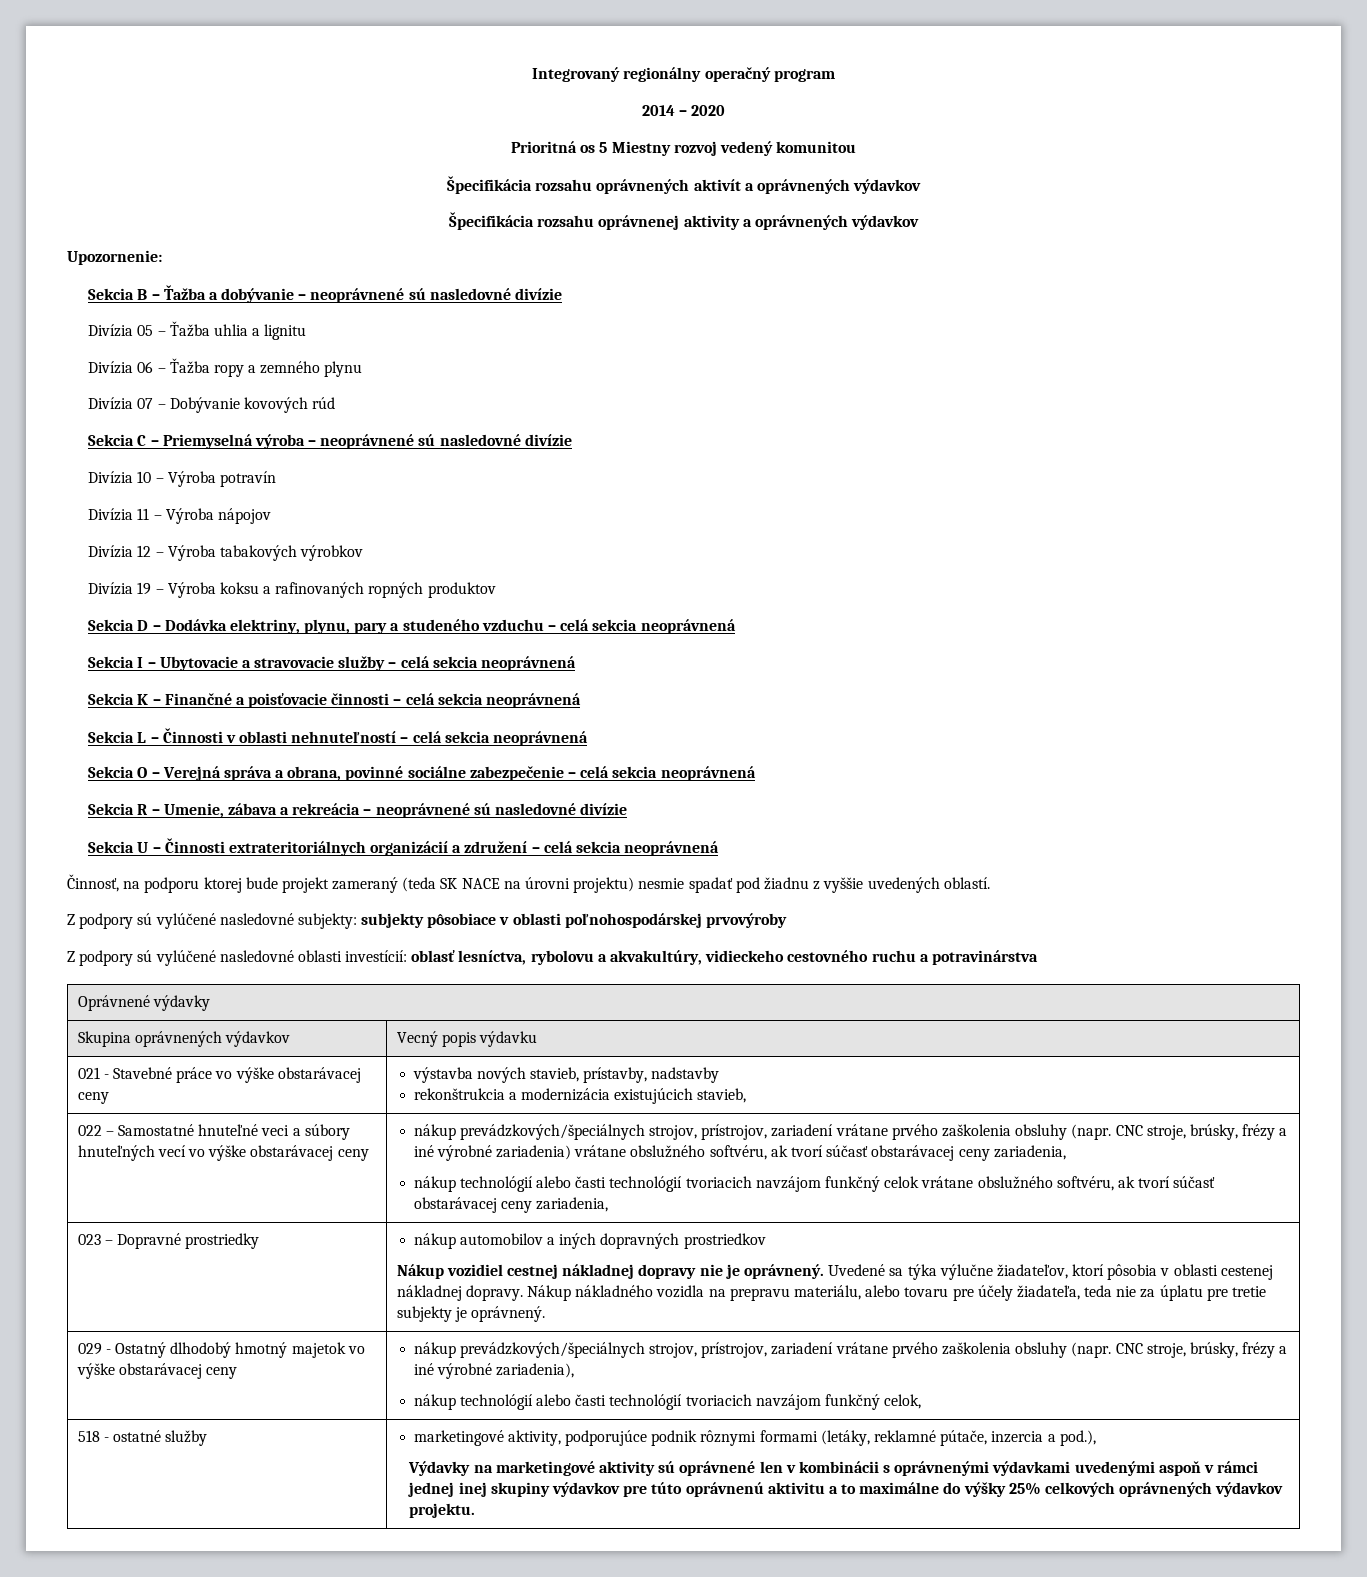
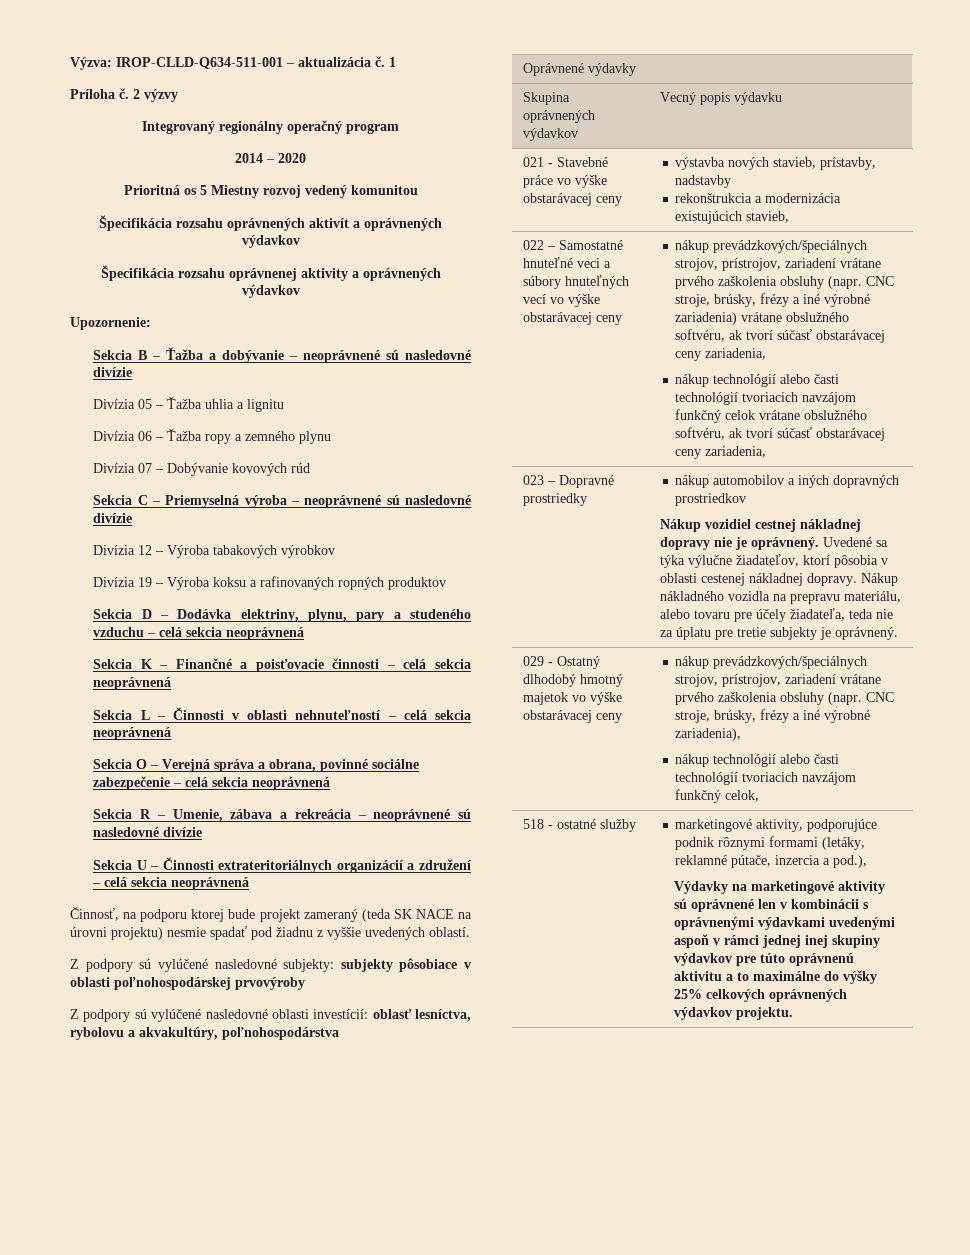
(532, 74) none -> [70,56,396,70] [70,88,178,102] Výzva: IROP-CLLD-Q634-511-001 – aktualizácia č. 1 // Príloha č. 2 výzvy //
[88,471,276,487] [88,508,271,524] // Divízia 10 – Výroba potravín // Divízia 11 – Výroba nápojov -> (133, 518) none
[88,656,577,671] // Sekcia I – Ubytovacie a stravovacie služby – celá sekcia neoprávnená -> (305, 633) none
[705,950,1038,965] vidieckeho cestovného ruchu a potravinárstva -> [222,1027,339,1040] poľnohospodárstva

